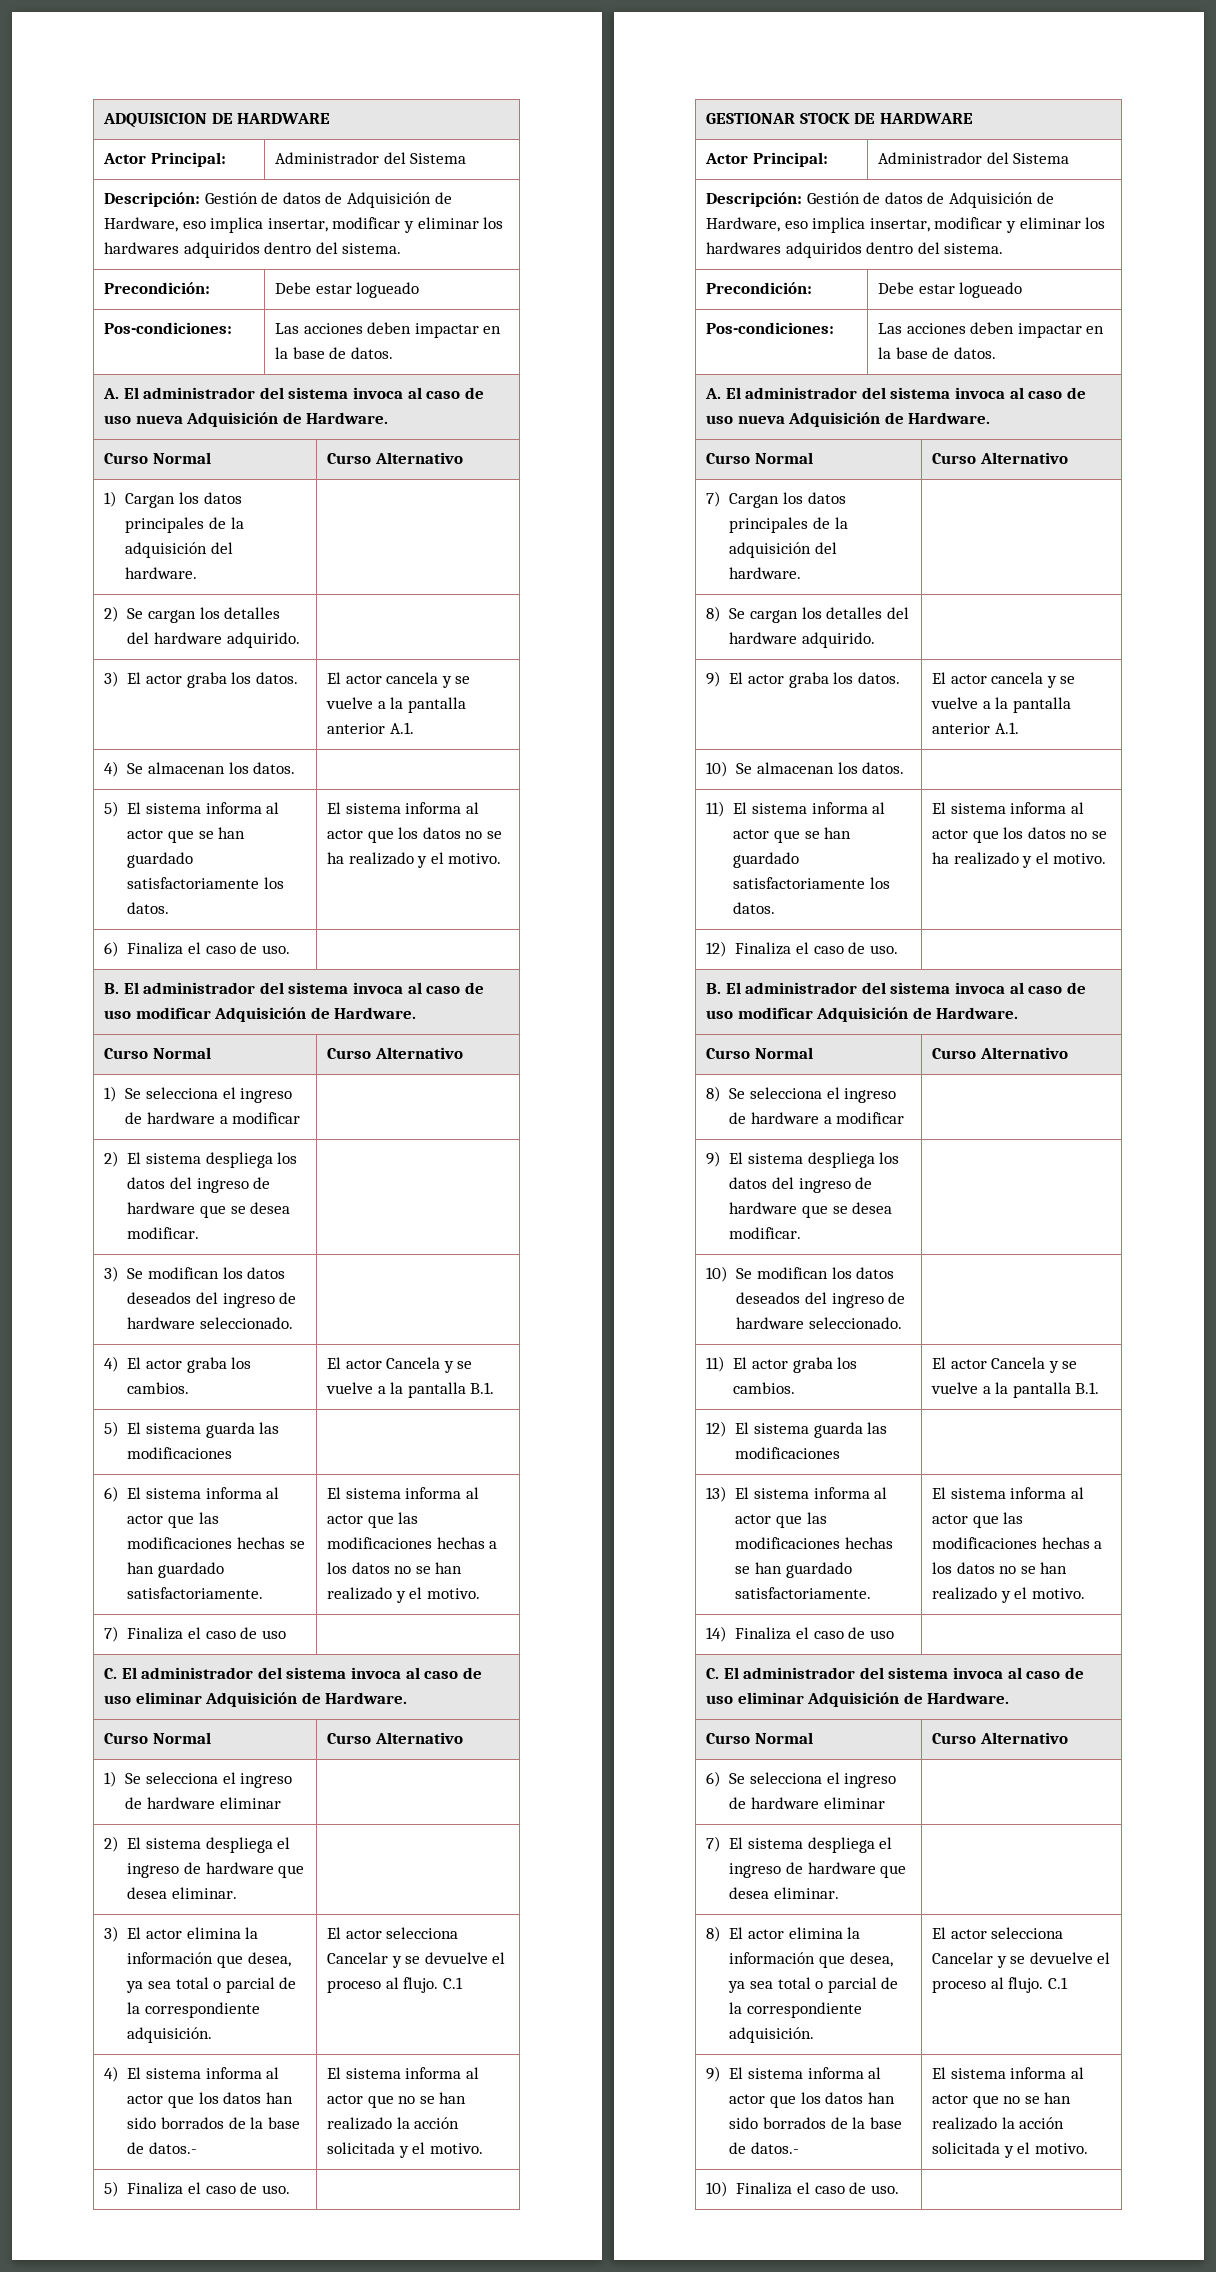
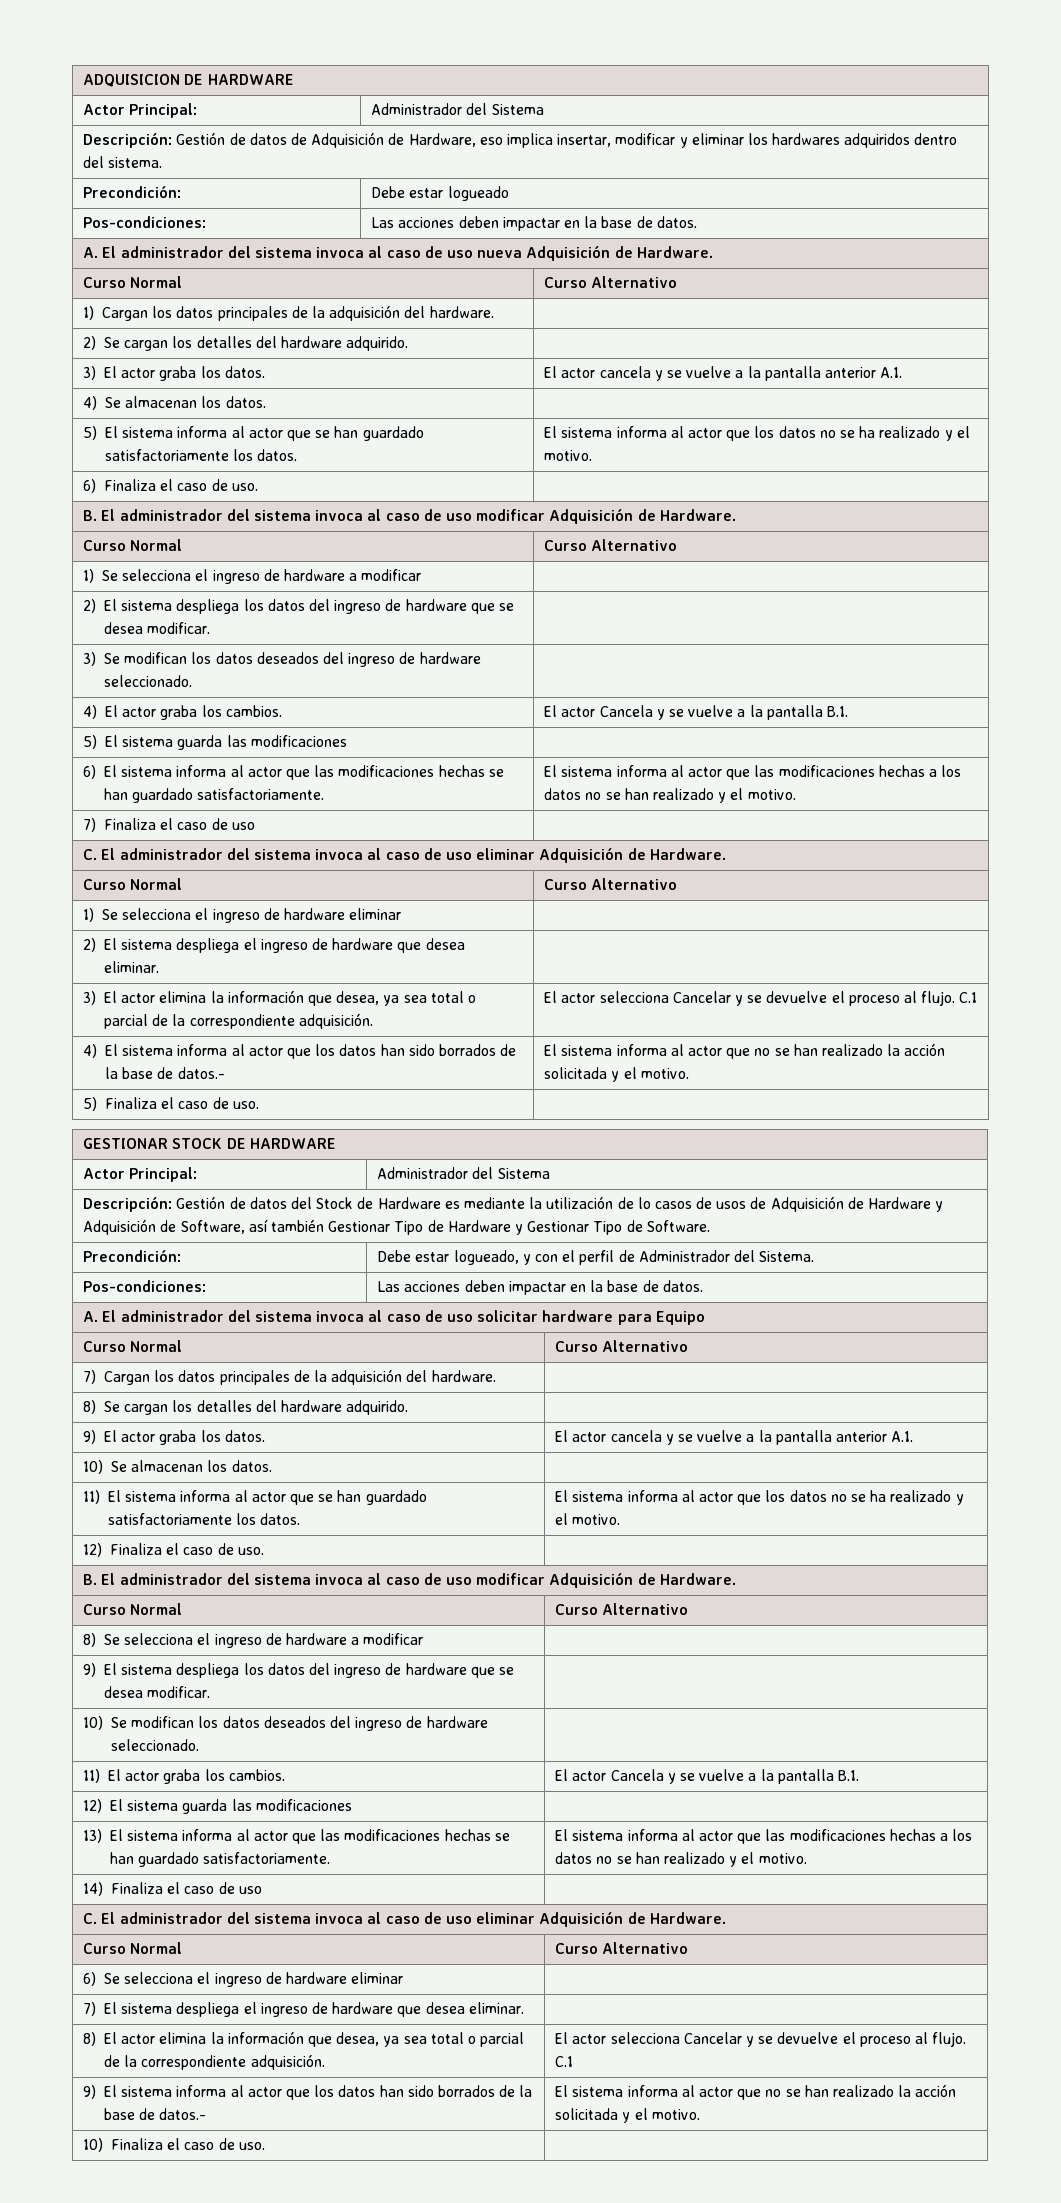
[927,192,1054,208] [705,217,1106,233] [705,242,1004,258] [705,282,812,294] [877,282,1023,298] de Adquisición de Hardware, eso implica insertar, modificar y eliminar los hardwares adquiridos dentro del sistema. // Precondición: | Debe estar logueado -> [291,1196,944,1212] [83,1219,710,1235] [83,1250,182,1262] [377,1250,815,1265] del Stock de Hardware es mediante la utilización de lo casos de usos de Adquisición de Hardware y Adquisición de Software, así también Gestionar Tipo de Hardware y Gestionar Tipo de Software. // Precondición: | Debe estar logueado, y con el perfil de Administrador del Sistema.
[737,412,991,427] nueva Adquisición de Hardware. -> [477,1310,705,1325] solicitar hardware para Equipo

